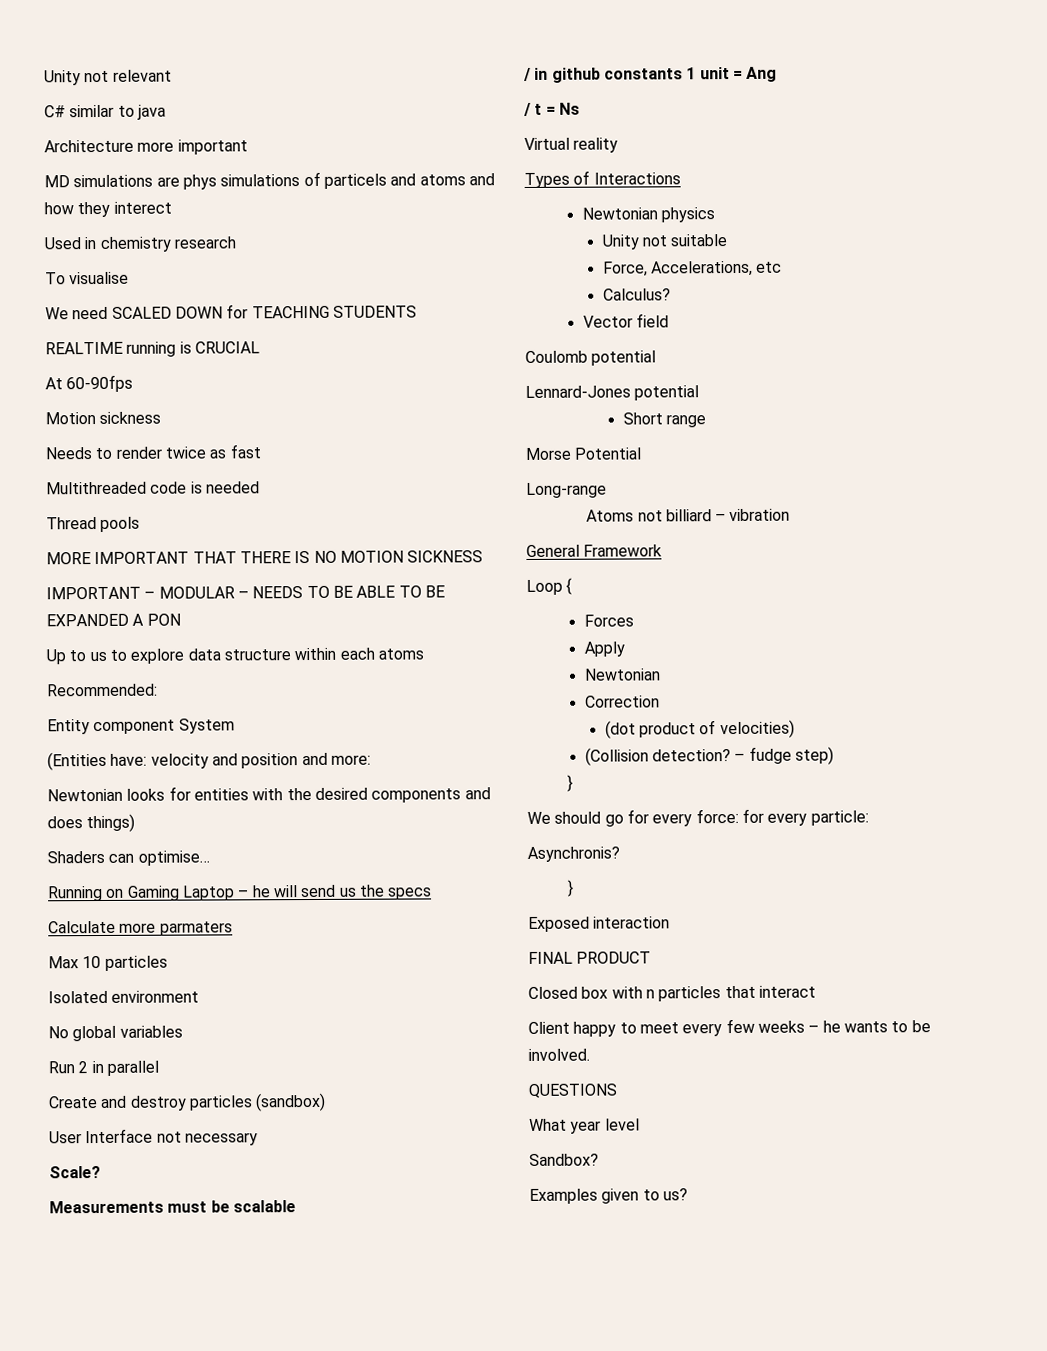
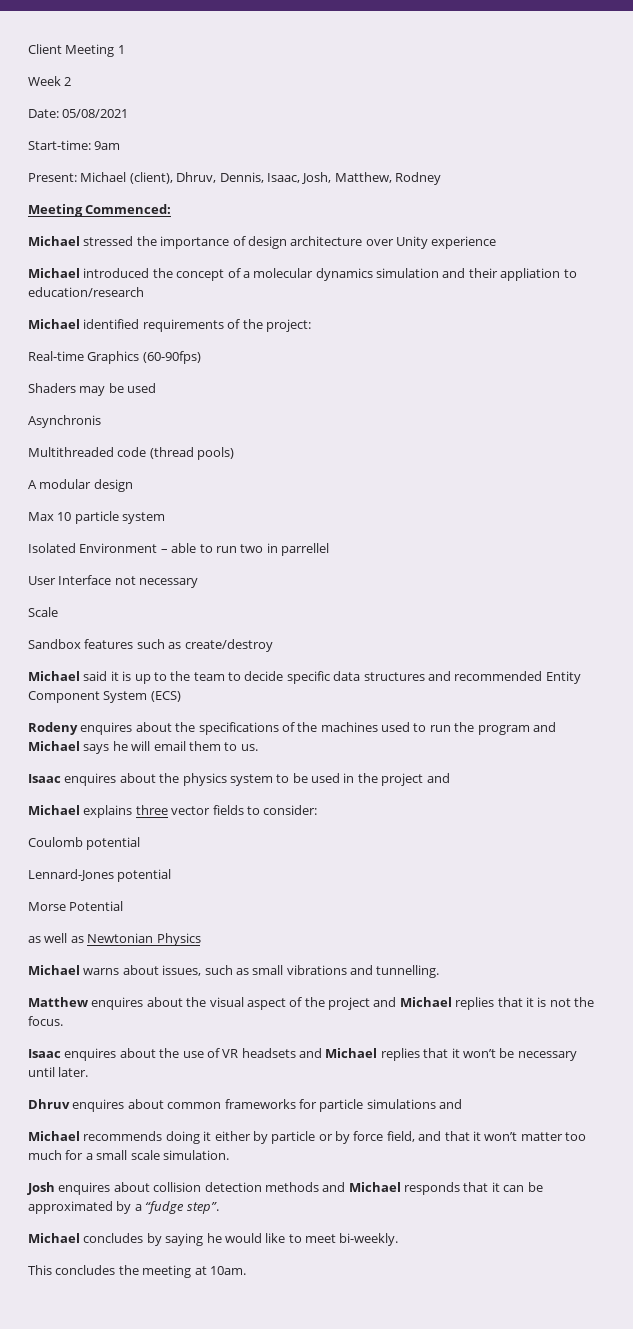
[44,69,172,86] [44,104,166,120] [44,139,248,155] [44,171,495,190] [44,201,172,218] [44,236,236,252] [45,271,130,285] [45,304,417,320] [45,341,260,357] [45,374,134,393] [45,411,162,425] [45,444,261,460] [46,481,260,495] [46,516,141,532] [46,550,484,565] [46,585,445,600] [46,613,181,627] [46,647,424,665] [47,683,158,697] [47,718,235,735] [47,751,371,771] [47,786,491,803] [47,813,136,833] [47,850,210,866] [47,884,433,902] [48,920,233,936] Unity not relevant // C# similar to java // Architecture more important // MD simulations are phys simulations of particels and atoms and how they interect // Used in chemistry research // To visualise // We need SCALED DOWN for TEACHING STUDENTS // REALTIME running is CRUCIAL // At 60-90fps // Motion sickness // Needs to render twice as fast // Multithreaded code is needed // Thread pools // MORE IMPORTANT THAT THERE IS NO MOTION SICKNESS // IMPORTANT – MODULAR – NEEDS TO BE ABLE TO BE EXPANDED A PON // Up to us to explore data structure within each atoms // Recommended: // Entity component System // (Entities have: velocity and position and more: // Newtonian looks for entities with the desired components and does things) // Shaders can optimise… // Running on Gaming Laptop – he will send us the specs // Calculate more parmaters -> [28,44,125,57] [28,76,72,86] [28,109,129,118] [28,140,121,150] [28,172,441,185] [28,204,172,217] [28,236,497,249] [28,268,577,281] [28,287,144,297] [28,319,311,332] [28,351,201,364] [28,383,157,396] [28,415,101,428] [28,447,235,460] [28,479,133,492] Client Meeting 1 // Week 2 // Date: 05/08/2021 // Start-time: 9am // Present: Michael (client), Dhruv, Dennis, Isaac, Josh, Matthew, Rodney // Meeting Commenced: // Michael stressed the importance of design architecture over Unity experience // Michael introduced the concept of a molecular dynamics simulation and their appliation to education/research // Michael identified requirements of the project: // Real-time Graphics (60-90fps) // Shaders may be used // Asynchronis // Multithreaded code (thread pools) // A modular design
[104,955,168,971] particles -> [74,511,166,524] particle system
[111,990,200,1003] [48,1025,183,1042] [48,1060,159,1076] [48,1092,327,1112] [49,1128,258,1146] [49,1165,101,1179] [49,1200,296,1214] [523,66,778,83] [523,102,580,116] [524,137,619,153] [524,170,681,188] [581,207,716,223] [601,234,728,250] [602,260,783,277] [602,288,671,301] [582,313,670,328] environment // No global variables // Run 2 in parallel // Create and destroy particles (sandbox) // User Interface not necessary // Scale? // Measurements must be scalable // / in github constants 1 unit = Ang // / t = Ns // Virtual reality // Types of Interactions // Newtonian physics // Unity not suitable // Force, Accelerations, etc // Calculus? // Vector field -> [79,543,329,556] [28,575,199,588] [28,607,58,617] [28,639,273,652] [28,671,581,684] [28,691,181,703] [28,722,556,735] [28,741,258,754] [28,773,450,786] [28,805,318,818] Environment – able to run two in parrellel // User Interface not necessary // Scale // Sandbox features such as create/destroy // Michael said it is up to the team to decide specific data structures and recommended Entity Component System (ECS) // Rodeny enquires about the specifications of the machines used to run the program and Michael says he will email them to us. // Isaac enquires about the physics system to be used in the project and // Michael explains three vector fields to consider:
[622,412,707,428] // Short range -> (172, 875) none
[526,482,607,498] [586,508,791,522] [526,544,663,557] [526,577,573,595] [583,614,634,627] [583,641,625,657] [583,668,661,681] [584,695,660,708] [604,719,795,739] [584,746,835,766] [567,774,574,792] [527,808,869,827] [527,846,620,862] [567,879,575,897] [528,916,671,932] [528,951,652,964] [528,985,816,1002] [528,1018,931,1037] [528,1048,590,1061] [528,1083,617,1098] [529,1118,640,1134] [529,1153,599,1166] [529,1188,688,1204] Long-range // Atoms not billiard – vibration // General Framework // Loop { // Forces // Apply // Newtonian // Correction // (dot product of velocities) // (Collision detection? – fudge step) // } // We should go for every force: for every particle: // Asynchronis? // } // Exposed interaction // FINAL PRODUCT // Closed box with n particles that interact // Client happy to meet every few weeks – he wants to be involved. // QUESTIONS // What year level // Sandbox? // Examples given to us? -> [28,933,201,946] [28,965,440,978] [28,997,594,1010] [28,1016,63,1026] [28,1048,577,1061] [28,1067,89,1077] [28,1099,462,1112] [28,1131,586,1144] [28,1150,229,1160] [27,1182,543,1195] [28,1201,219,1214] [28,1233,399,1246] [28,1265,246,1278] as well as Newtonian Physics // Michael warns about issues, such as small vibrations and tunnelling. // Matthew enquires about the visual aspect of the project and Michael replies that it is not the focus. // Isaac enquires about the use of VR headsets and Michael replies that it won’t be necessary until later. // Dhruv enquires about common frameworks for particle simulations and // Michael recommends doing it either by particle or by force field, and that it won’t matter too much for a small scale simulation. // Josh enquires about collision detection methods and Michael responds that it can be approximated by a “fudge step”. // Michael concludes by saying he would like to meet bi-weekly. // This concludes the meeting at 10am.

